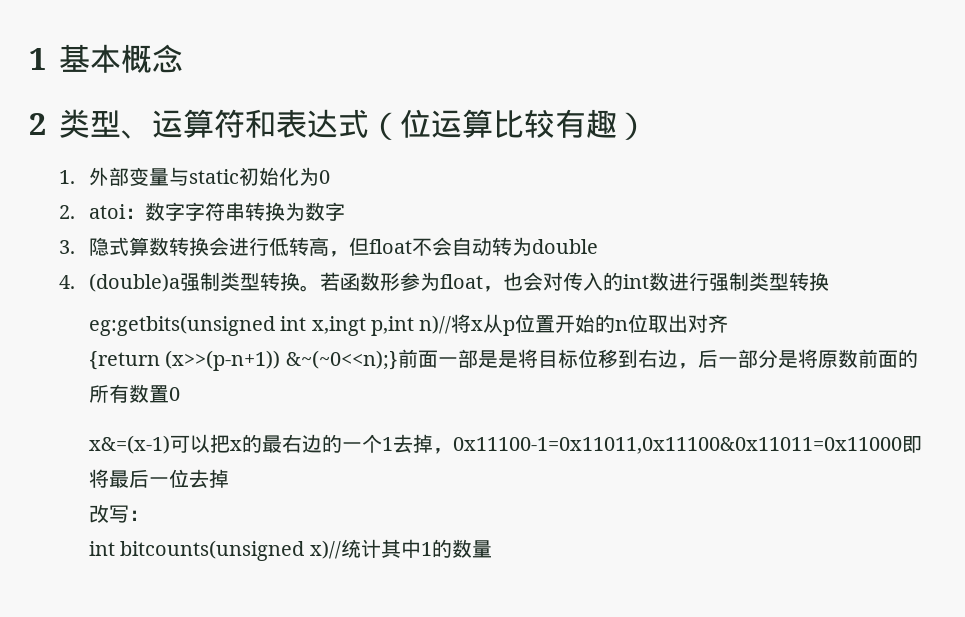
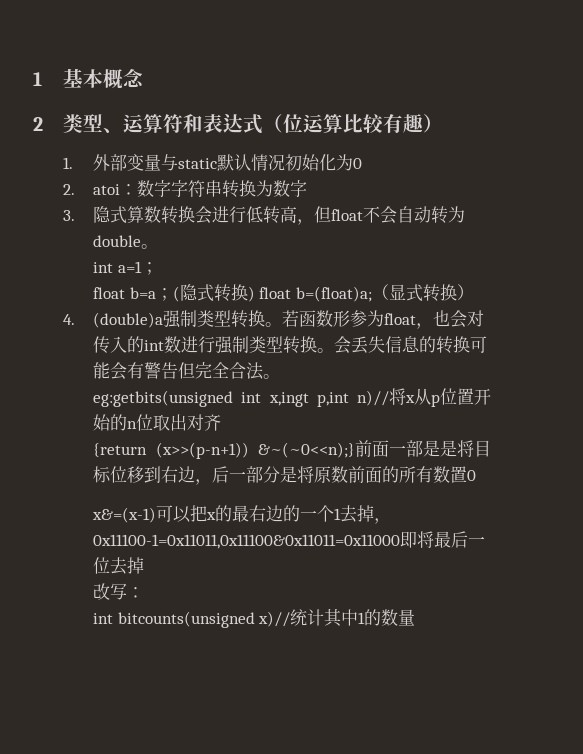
(239, 176) none -> [217,154,286,171] 默认情况
(598, 246) none -> [141,244,159,249] [93,261,158,275] [93,284,474,302] 。 // int a=1； // float b=a；(隐式转换) float b=(float)a;（显式转换）
(829, 281) none -> [317,336,488,354] [93,362,281,380] 。会丢失信息的转换可能会有警告但完全合法。

